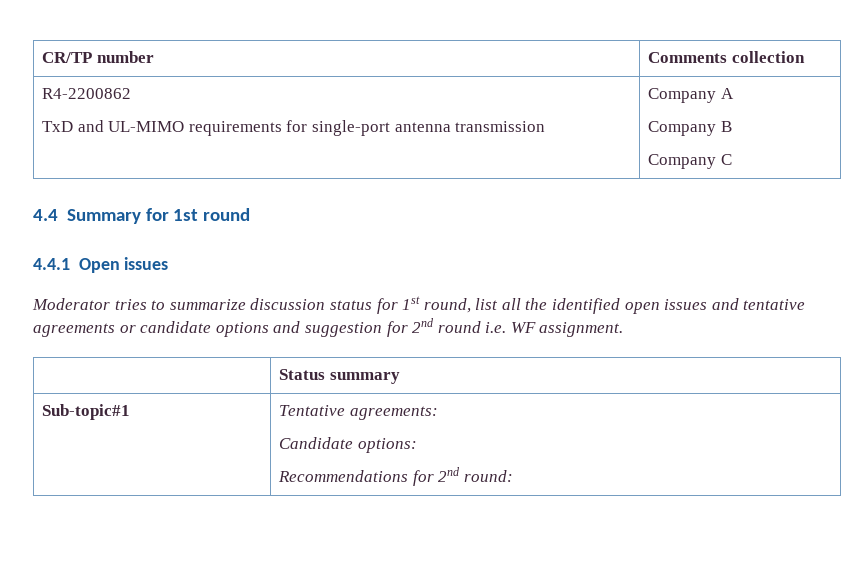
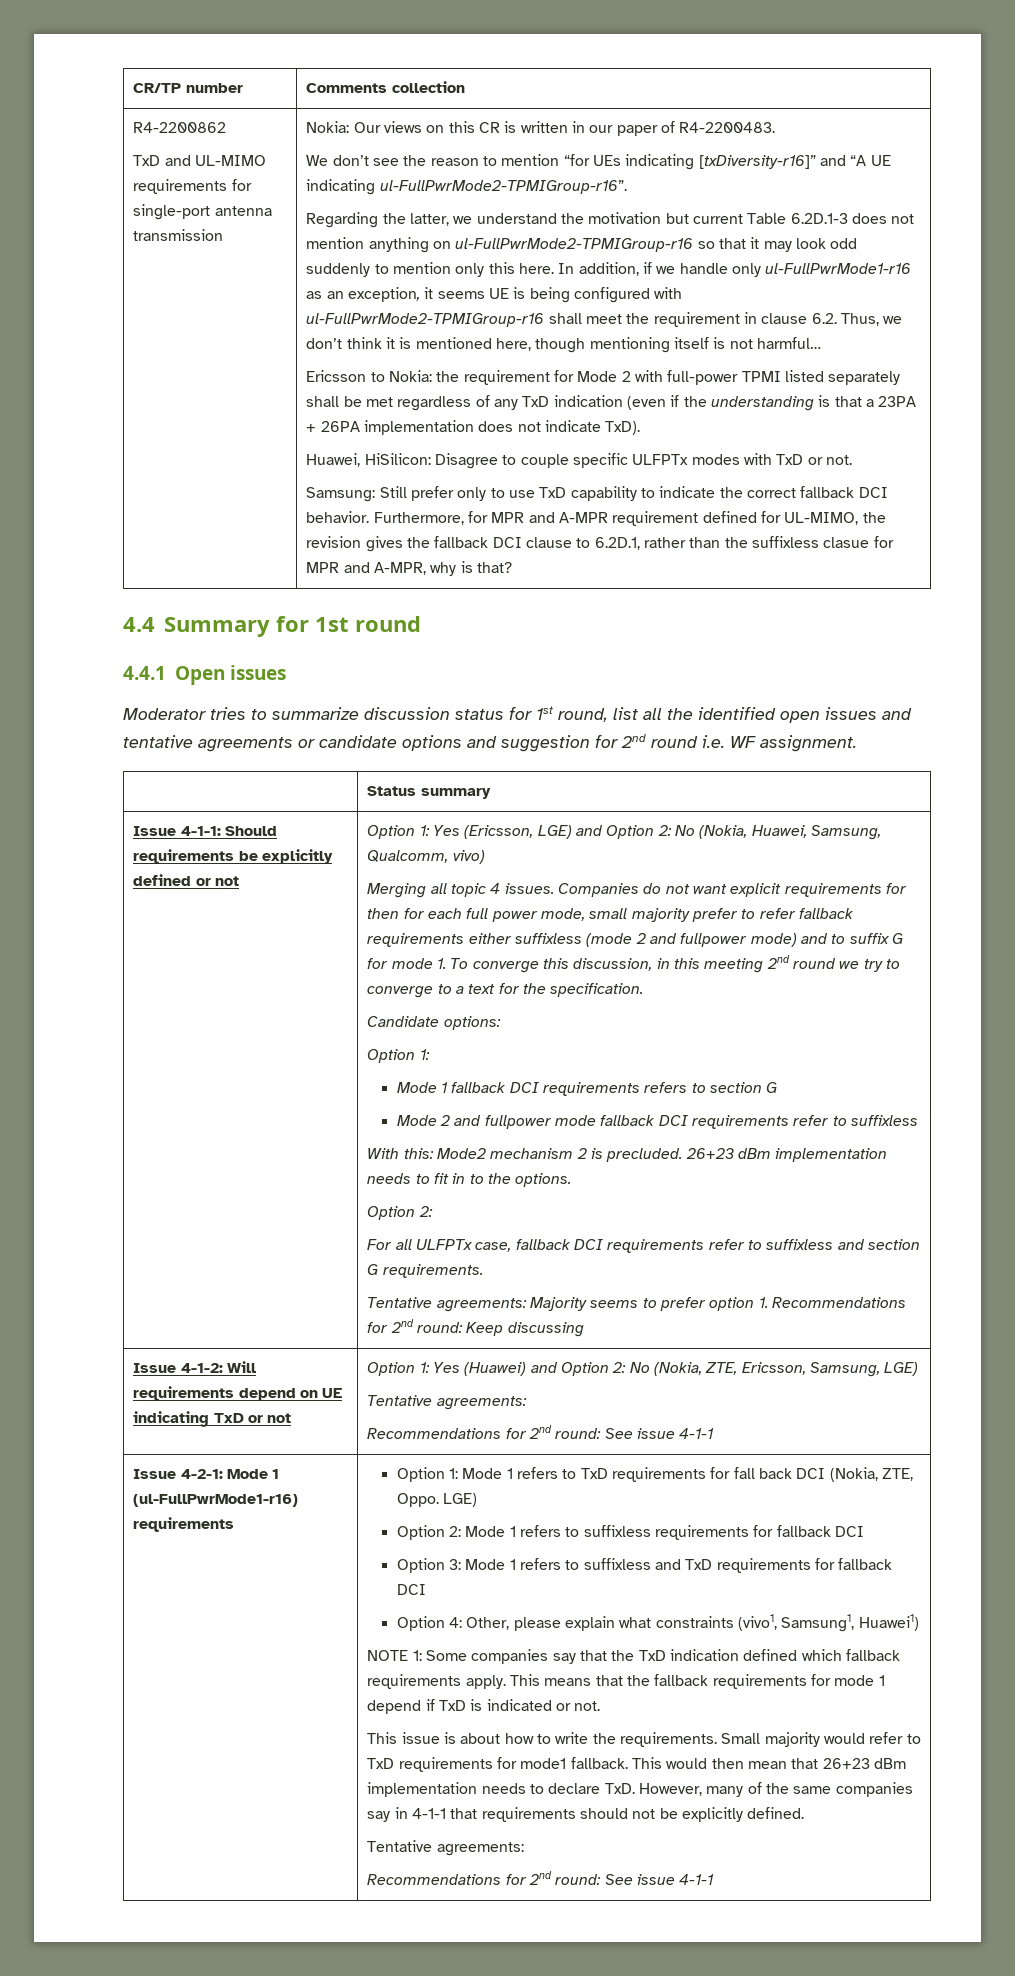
[648,88,734,103] [648,121,732,136] [648,154,732,169] Company A // Company B // Company C -> [306,121,776,136] [306,154,891,170] [306,179,627,195] [306,212,915,228] [306,237,858,253] [306,262,912,277] [306,287,683,303] [306,312,903,327] [306,337,821,353] [306,370,901,385] [306,395,917,411] [306,420,641,435] [306,453,852,469] [306,486,888,502] [306,511,886,526] [306,536,894,552] [306,561,513,576] Nokia: Our views on this CR is written in our paper of R4-2200483. // We don’t see the reason to mention “for UEs indicating [txDiversity-r16]” and “A UE indicating ul-FullPwrMode2-TPMIGroup-r16”. // Regarding the latter, we understand the motivation but current Table 6.2D.1-3 does not mention anything on ul-FullPwrMode2-TPMIGroup-r16 so that it may look odd suddenly to mention only this here. In addition, if we handle only ul-FullPwrMode1-r16 as an exception, it seems UE is being configured with ul-FullPwrMode2-TPMIGroup-r16 shall meet the requirement in clause 6.2. Thus, we don’t think it is mentioned here, though mentioning itself is not harmful… // Ericsson to Nokia: the requirement for Mode 2 with full-power TPMI listed separately shall be met regardless of any TxD indication (even if the understanding is that a 23PA + 26PA implementation does not indicate TxD). // Huawei, HiSilicon: Disagree to couple specific ULFPTx modes with TxD or not. // Samsung: Still prefer only to use TxD capability to indicate the correct fallback DCI behavior. Furthermore, for MPR and A-MPR requirement defined for UL-MIMO, the revision gives the fallback DCI clause to 6.2D.1, rather than the suffixless clasue for MPR and A-MPR, why is that?
[42,404,131,420] [279,405,438,420] [279,437,417,453] [278,467,513,486] Sub-topic#1 | Tentative agreements: // Candidate options: // Recommendations for 2nd round: -> [133,826,278,836] [133,849,334,864] [133,874,240,886] [367,825,881,840] [367,850,485,864] [367,883,907,898] [367,908,853,922] [367,933,903,947] [367,955,900,973] [367,983,644,998] [367,1016,501,1030] [367,1049,430,1063] [396,1082,778,1096] [396,1115,919,1129] [367,1148,888,1162] [367,1173,572,1187] [367,1206,433,1220] [367,1239,920,1253] [367,1264,483,1278] [367,1297,906,1312] [367,1319,584,1337] [133,1361,257,1373] [133,1386,343,1401] [133,1411,292,1427] [367,1362,919,1377] [367,1395,527,1410] [367,1425,715,1439] [133,1469,280,1479] [133,1494,299,1507] [133,1517,235,1532] [396,1467,913,1482] [396,1493,478,1507] [396,1525,865,1540] [396,1558,893,1573] [396,1584,426,1595] [396,1614,919,1632] [367,1649,900,1664] [367,1674,885,1689] [367,1699,601,1714] [367,1732,921,1747] [367,1757,906,1772] [367,1782,913,1797] [367,1807,805,1822] [367,1840,524,1856] [367,1871,715,1885] Issue 4-1-1: Should requirements be explicitly defined or not | Option 1: Yes (Ericsson, LGE) and Option 2: No (Nokia, Huawei, Samsung, Qualcomm, vivo) // Merging all topic 4 issues. Companies do not want explicit requirements for then for each full power mode, small majority prefer to refer fallback requirements either suffixless (mode 2 and fullpower mode) and to suffix G for mode 1. To converge this discussion, in this meeting 2nd round we try to converge to a text for the specification. // Candidate options: // Option 1: // Mode 1 fallback DCI requirements refers to section G // Mode 2 and fullpower mode fallback DCI requirements refer to suffixless // With this: Mode2 mechanism 2 is precluded. 26+23 dBm implementation needs to fit in to the options. // Option 2: // For all ULFPTx case, fallback DCI requirements refer to suffixless and section G requirements. // Tentative agreements: Majority seems to prefer option 1. Recommendations for 2nd round: Keep discussing // Issue 4-1-2: Will requirements depend on UE indicating TxD or not | Option 1: Yes (Huawei) and Option 2: No (Nokia, ZTE, Ericsson, Samsung, LGE) // Tentative agreements: // Recommendations for 2nd round: See issue 4-1-1 // Issue 4-2-1: Mode 1 (ul-FullPwrMode1-r16) requirements | Option 1: Mode 1 refers to TxD requirements for fall back DCI (Nokia, ZTE, Oppo. LGE) // Option 2: Mode 1 refers to suffixless requirements for fallback DCI // Option 3: Mode 1 refers to suffixless and TxD requirements for fallback DCI // Option 4: Other, please explain what constraints (vivo1, Samsung1, Huawei1) // NOTE 1: Some companies say that the TxD indication defined which fallback requirements apply. This means that the fallback requirements for mode 1 depend if TxD is indicated or not. // This issue is about how to write the requirements. Small majority would refer to TxD requirements for mode1 fallback. This would then mean that 26+23 dBm implementation needs to declare TxD. However, many of the same companies say in 4-1-1 that requirements should not be explicitly defined. // Tentative agreements: // Recommendations for 2nd round: See issue 4-1-1

